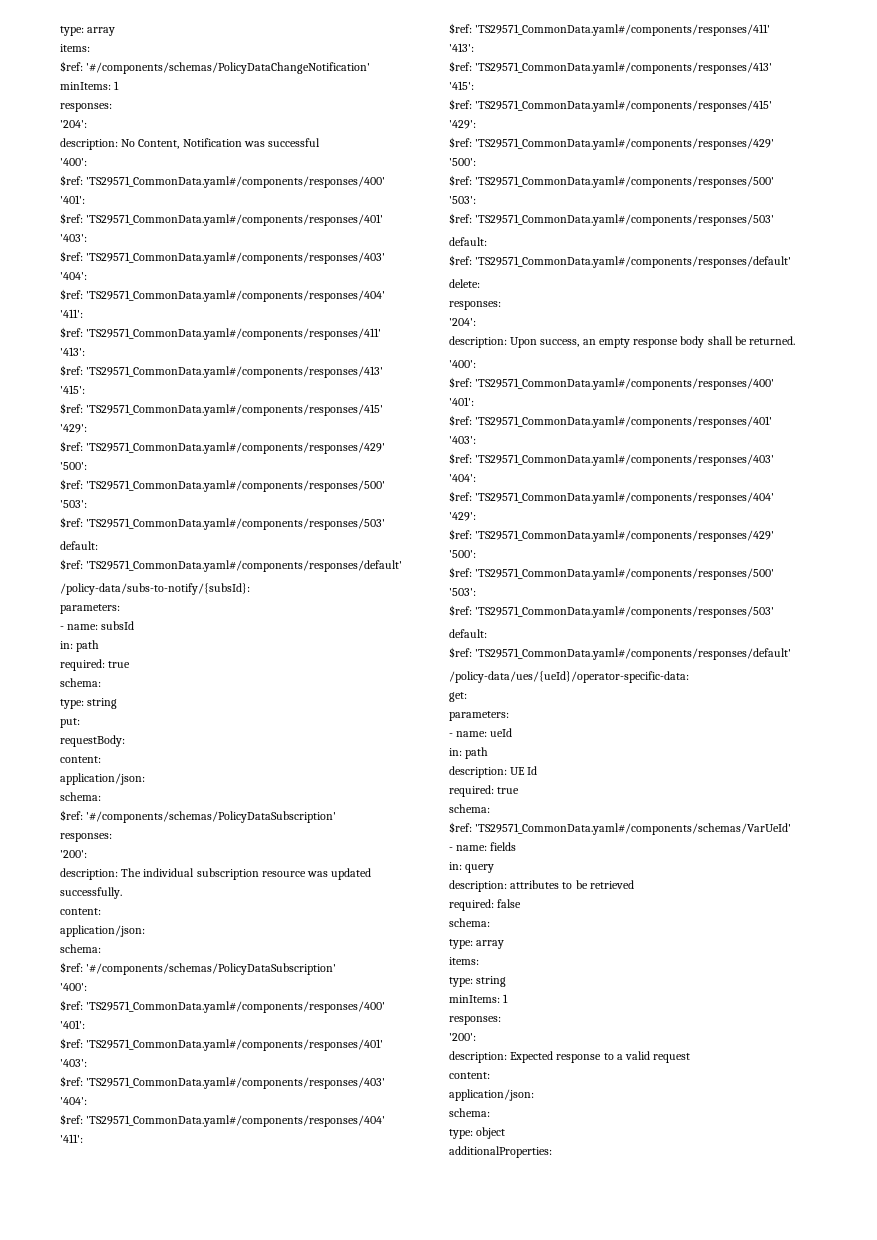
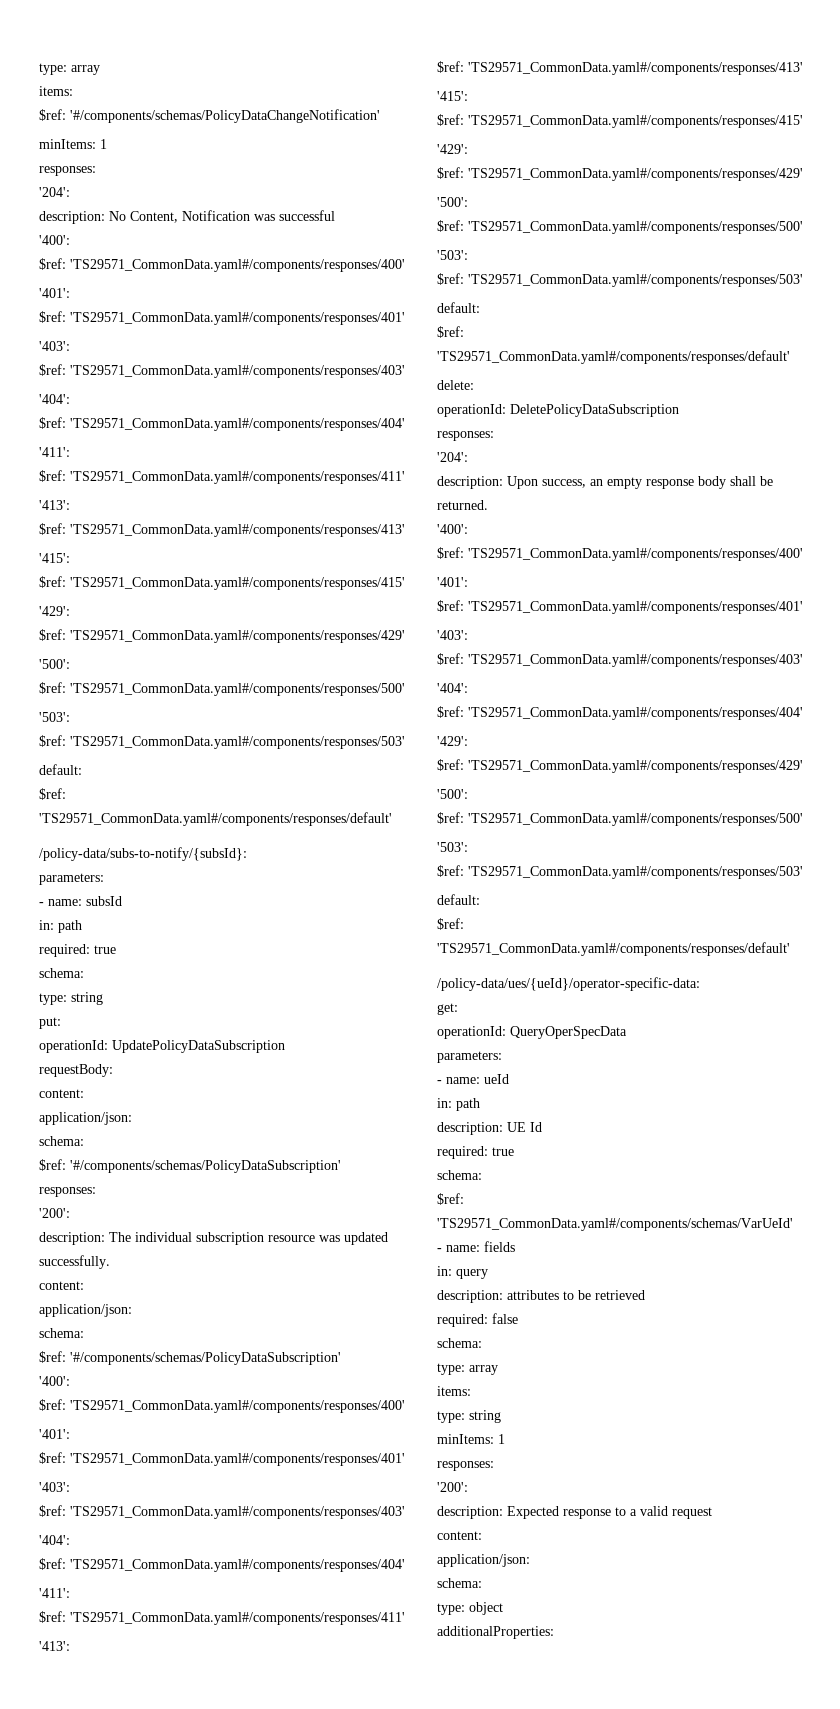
(80, 723) none -> [39,1040,285,1053] // operationId: UpdatePolicyDataSubscription
(480, 283) none -> [437,404,679,417] // operationId: DeletePolicyDataSubscription
(467, 697) none -> [437,1026,627,1039] // operationId: QueryOperSpecData

